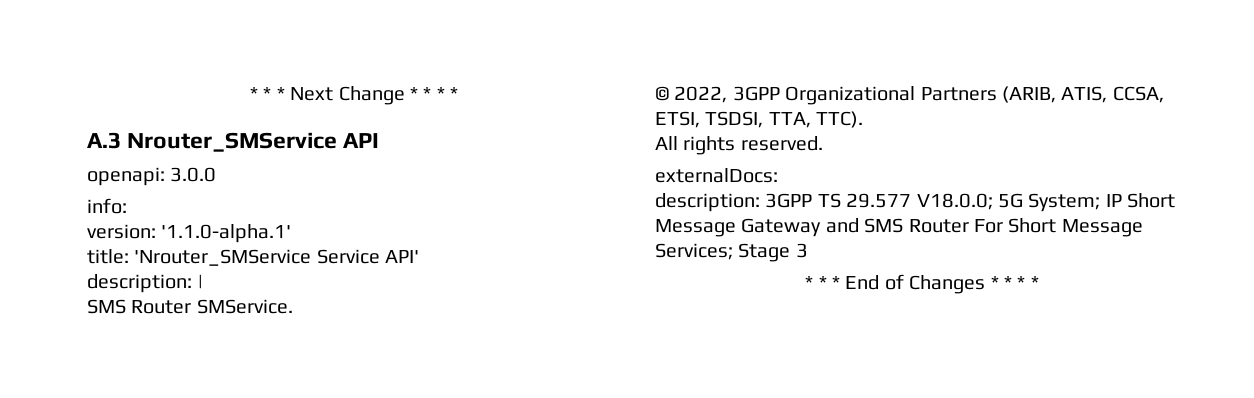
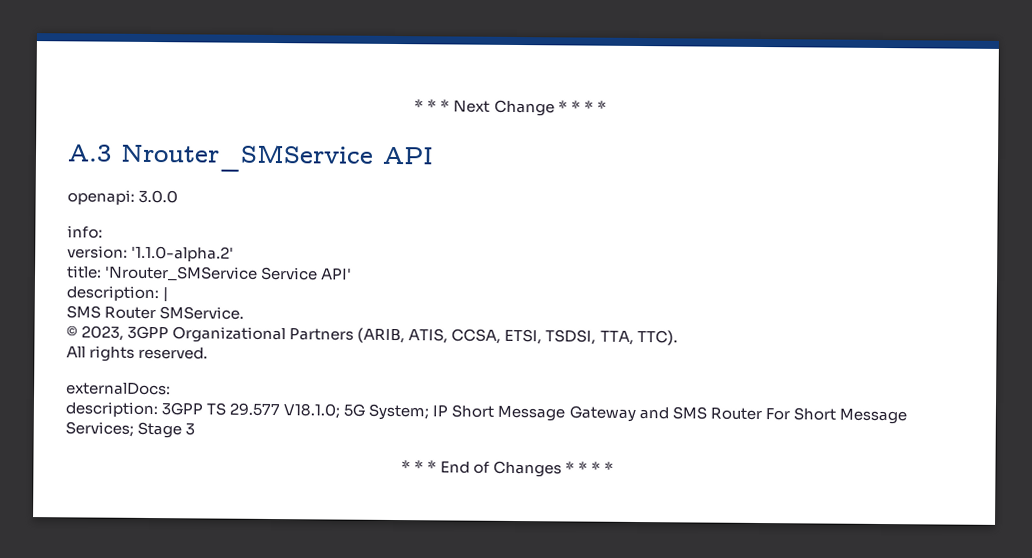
[161,224,292,243] '1.1.0-alpha.1' -> [131,245,235,262] '1.1.0-alpha.2'
[674,86,728,103] 2022, -> [81,325,125,341] 2023,
[916,193,993,210] V18.0.0; -> [283,403,341,419] V18.1.0;

